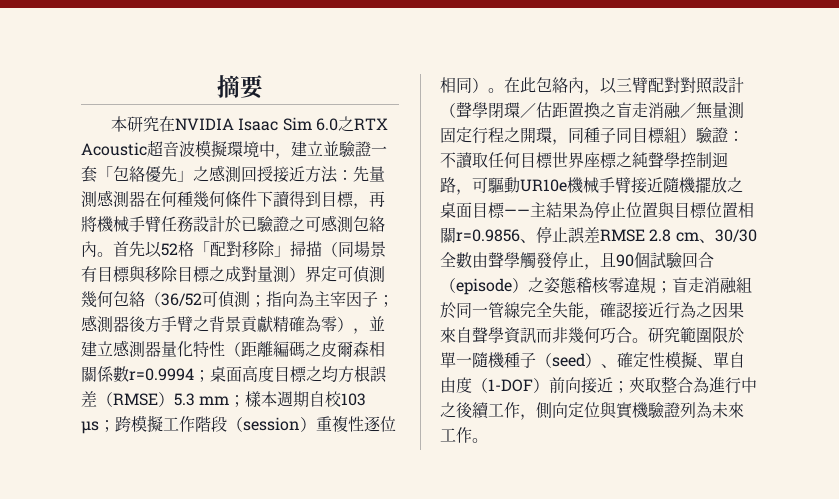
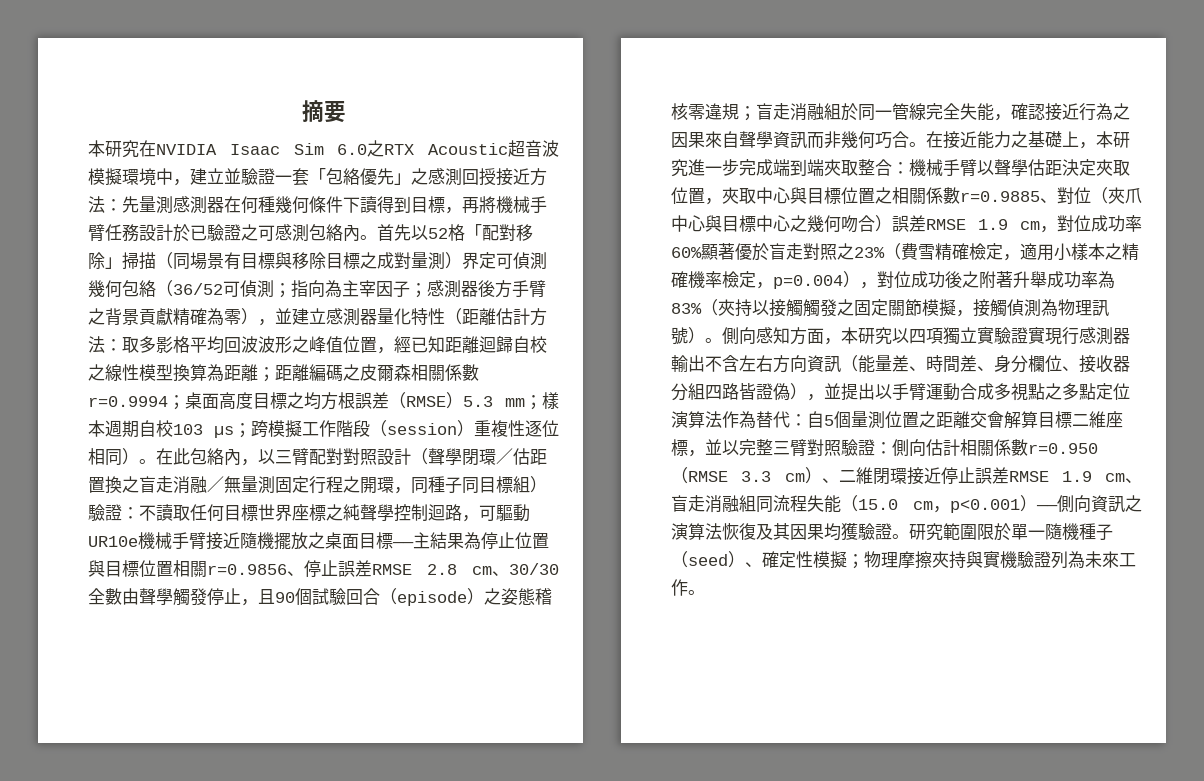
(273, 349) none -> [496,308,547,326] [88,336,547,354] [88,364,309,382] 估計方法：取多影格平均回波波形之峰值位置，經已知距離迴歸自校之線性模型換算為距離；距離
(648, 340) none -> [926,131,1130,149] [671,159,1130,177] [671,187,1142,205] [671,215,1142,233] [671,243,1139,261] [671,271,1115,289] [671,299,1109,317] [671,327,1130,345] [671,355,1130,373] [671,383,1130,401] [671,411,1123,429] [671,439,1098,457] [671,467,1142,485] [671,495,1142,513] [671,523,909,541] 在接近能力之基礎上，本研究進一步完成端到端夾取整合：機械手臂以聲學估距決定夾取位置，夾取中心與目標位置之相關係數r=0.9885、對位（夾爪中心與目標中心之幾何吻合）誤差RMSE 1.9 cm，對位成功率60%顯著優於盲走對照之23%（費雪精確檢定，適用小樣本之精確機率檢定，p=0.004），對位成功後之附著升舉成功率為83%（夾持以接觸觸發之固定關節模擬，接觸偵測為物理訊號）。側向感知方面，本研究以四項獨立實驗證實現行感測器輸出不含左右方向資訊（能量差、時間差、身分欄位、接收器分組四路皆證偽），並提出以手臂運動合成多視點之多點定位演算法作為替代：自5個量測位置之距離交會解算目標二維座標，並以完整三臂對照驗證：側向估計相關係數r=0.950（RMSE 3.3 cm）、二維閉環接近停止誤差RMSE 1.9 cm、盲走消融組同流程失能（15.0 cm，p<0.001）——側向資訊之演算法恢復及其因果均獲驗證。
[697,352,745,368] [440,376,757,394] [440,402,600,420] 、單自由度（1-DOF）前向接近；夾取整合為進行中之後續工作，側向定位 -> [847,551,966,569] ；物理摩擦夾持

